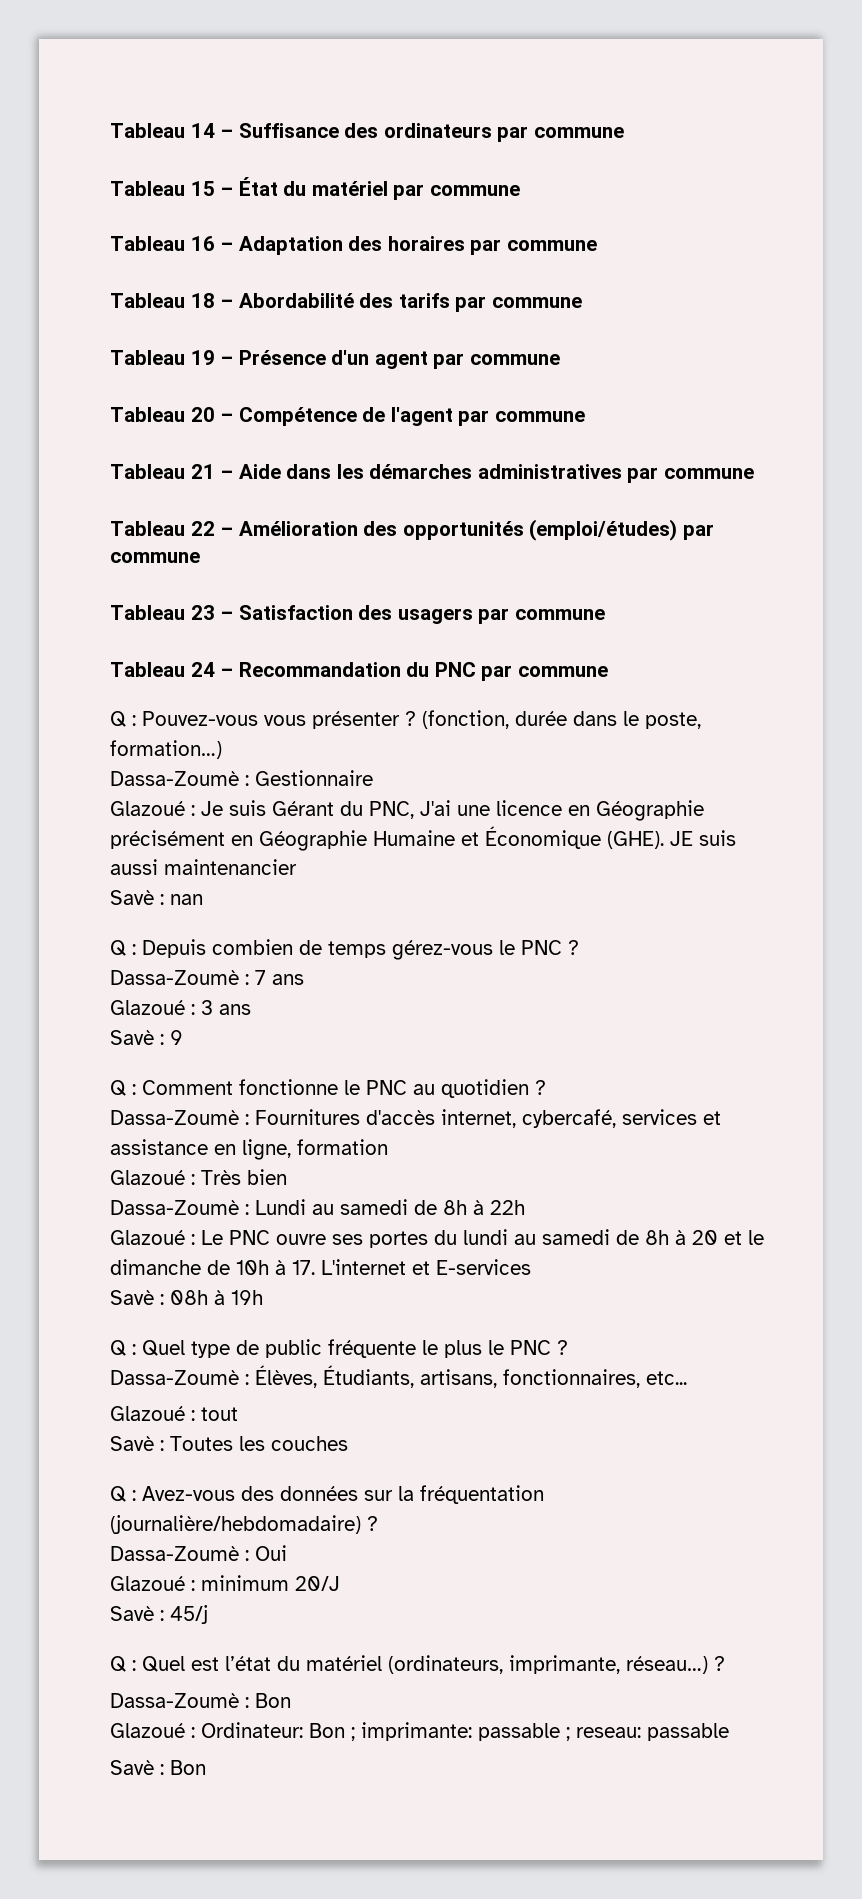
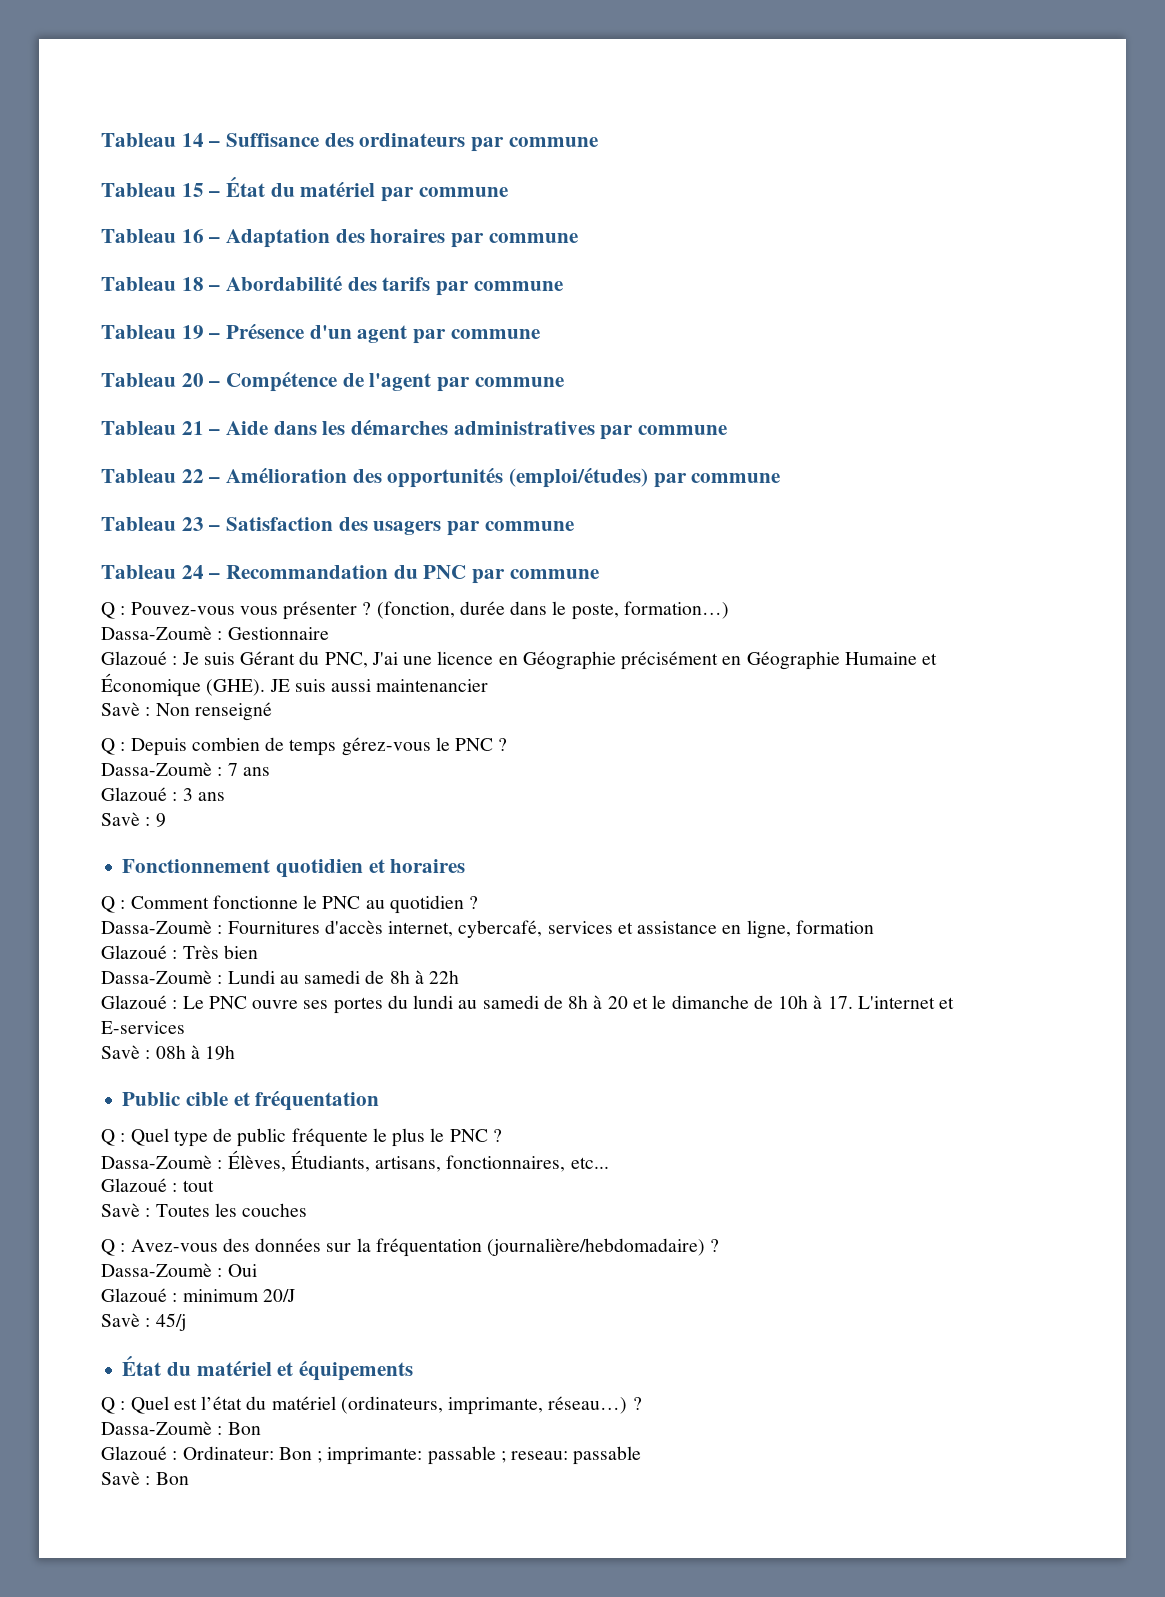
[170,894,203,905] nan -> [155,702,272,721] Non renseigné
(183, 1037) none -> [122,859,466,878] // Fonctionnement quotidien et horaires
(263, 1297) none -> [122,1090,380,1111] // Public cible et fréquentation
(208, 1614) none -> [122,1355,414,1381] // État du matériel et équipements

